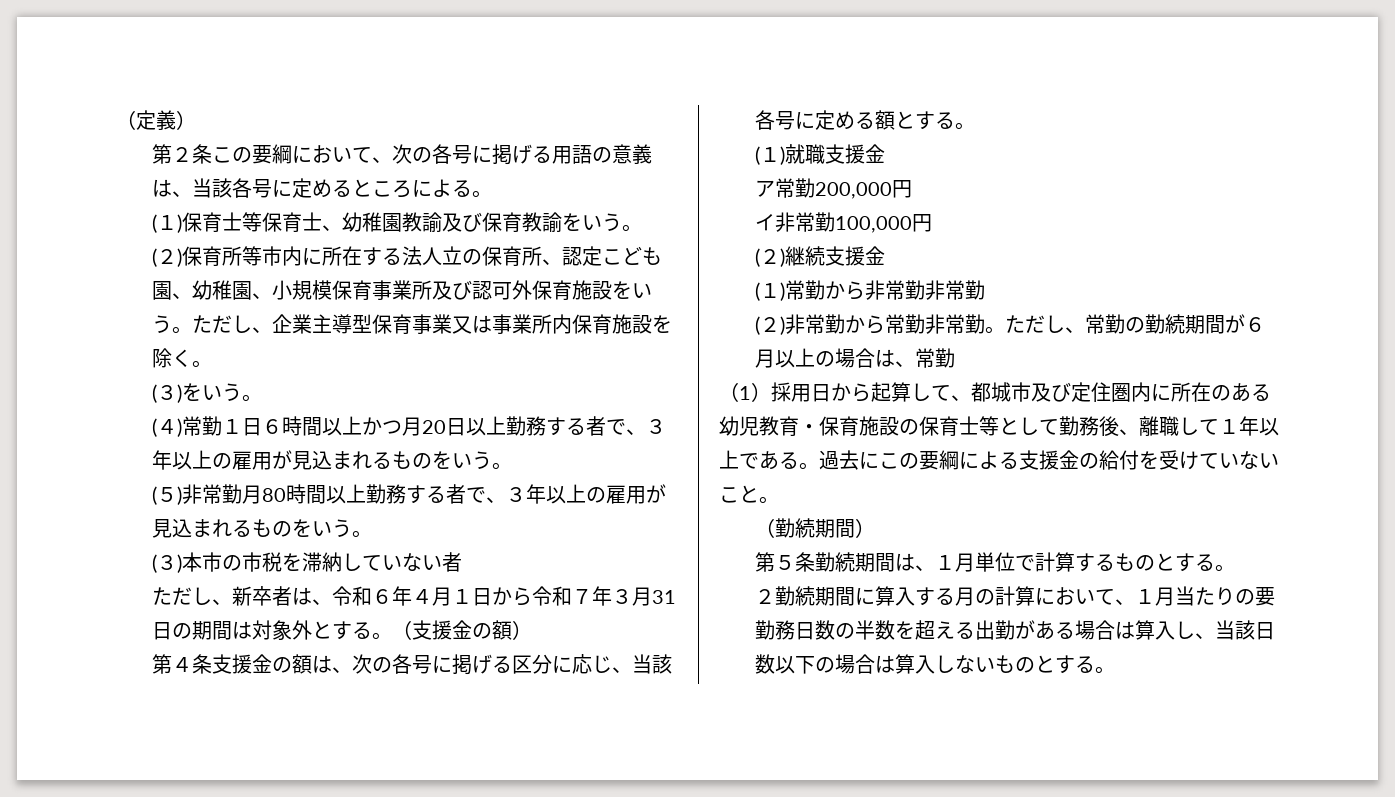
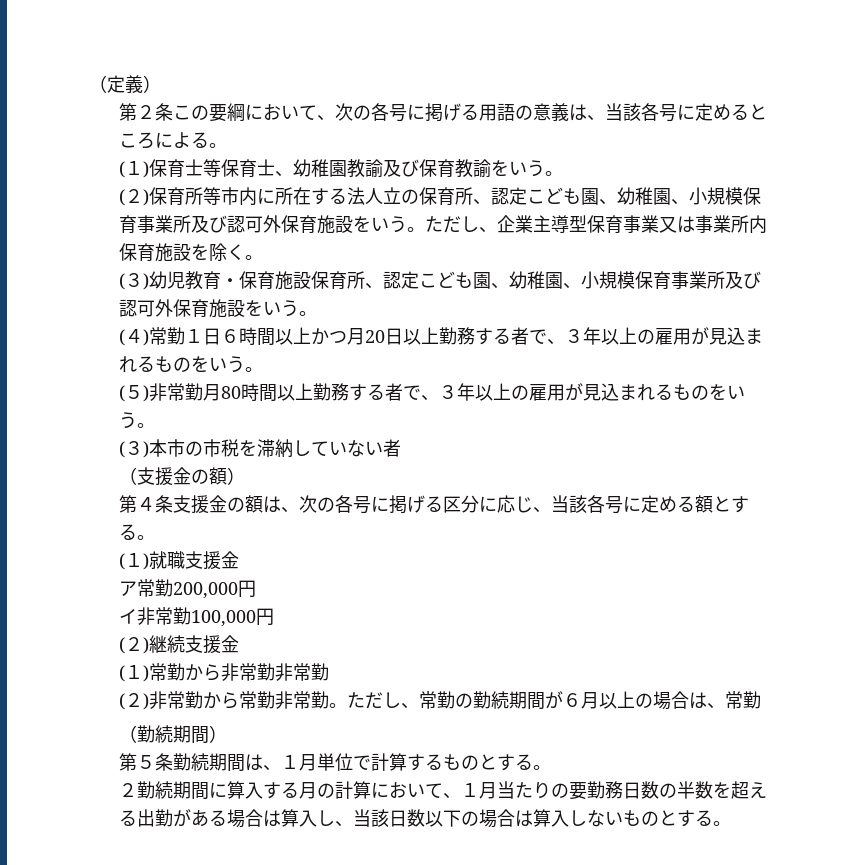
(182, 393) none -> [148,271,761,290] [118,299,245,318] 幼児教育・保育施設保育所、認定こども園、幼稚園、小規模保育事業所及び認可外保育施設
[151,586,676,606] [151,620,392,640] ただし、新卒者は、令和６年４月１日から令和７年３月31日の期間は対象外とする。 -> (401, 448) none
[719,382,1271,402] [719,416,1279,436] [719,450,1279,470] [719,485,779,504] // （1）採用日から起算して、都城市及び定住圏内に所在のある幼児教育・保育施設の保育士等として勤務後、離職して１年以上である。過去にこの要綱による支援金の給付を受けていないこと。 -> (761, 700) none

